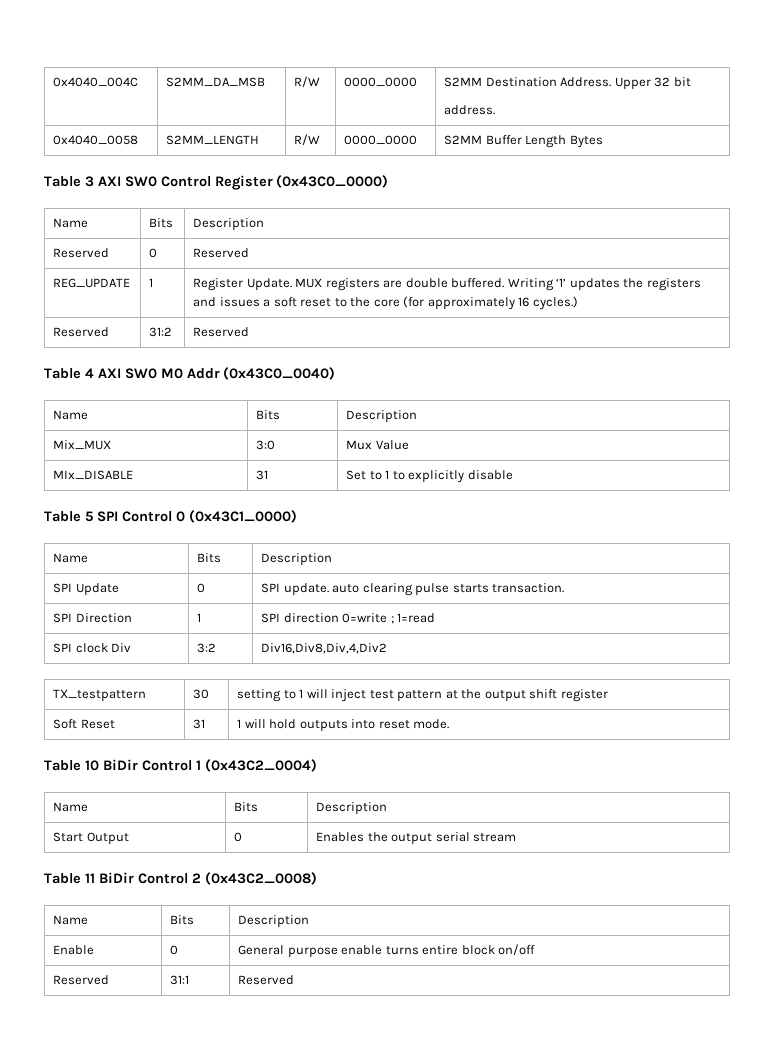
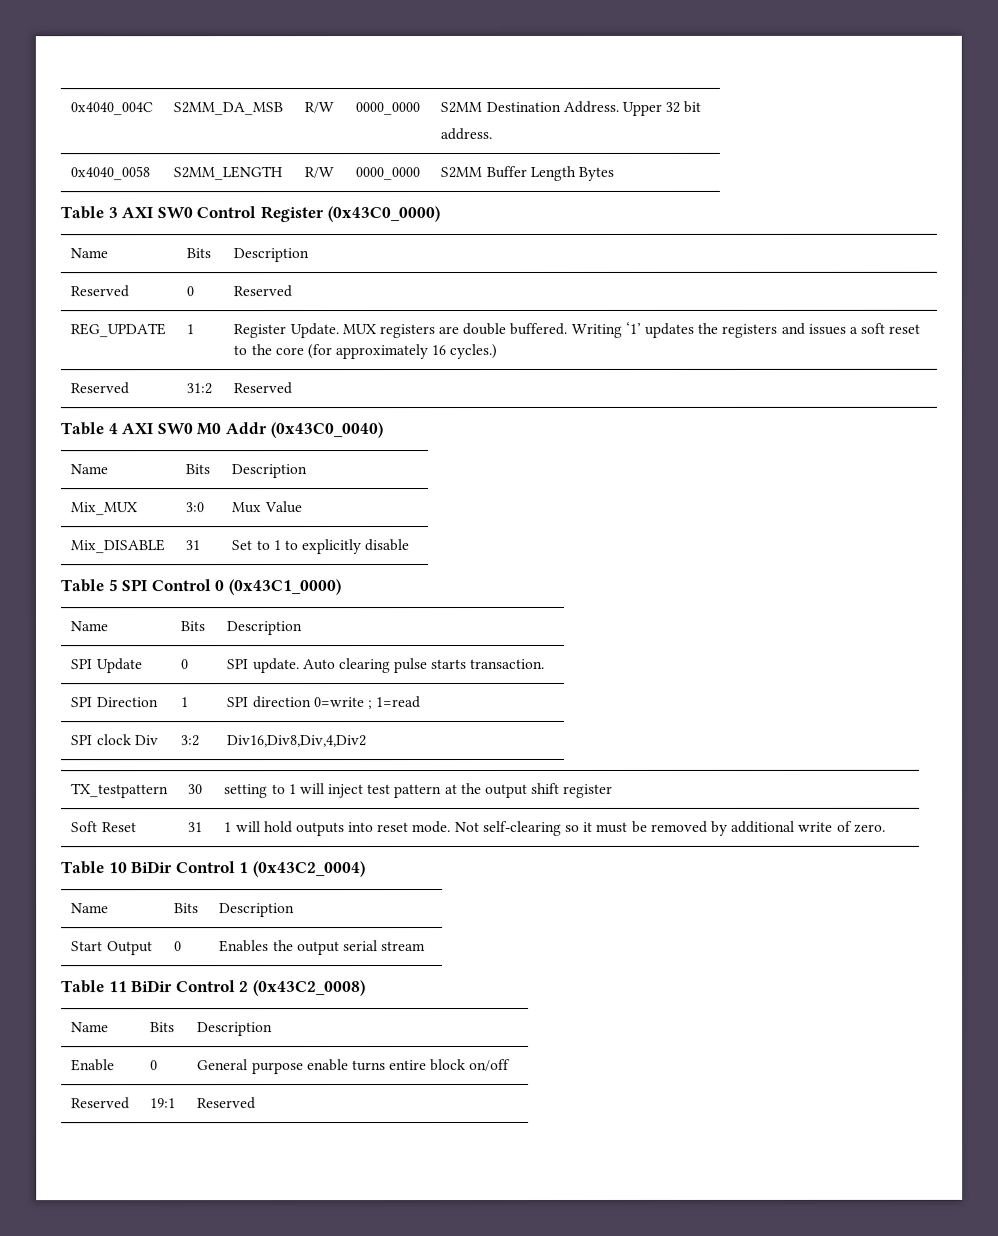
[53,470,134,480] MIx_DISABLE -> [70,539,166,554] Mix_DISABLE
[332,584,360,593] auto -> [302,659,336,671] Auto
(450, 724) none -> [454,820,886,837] Not self-clearing so it must be removed by additional write of zero.
[170,975,190,985] 31:1 -> [150,1098,177,1109] 19:1

